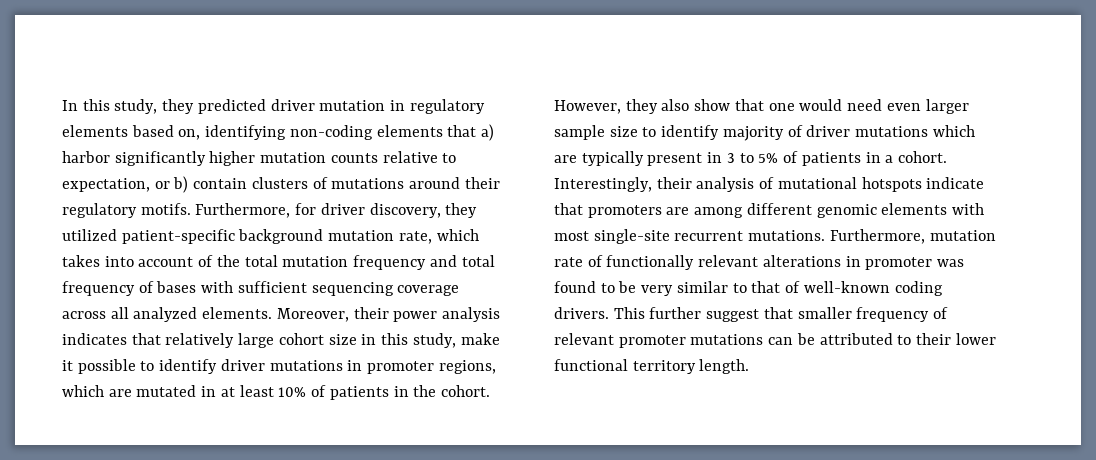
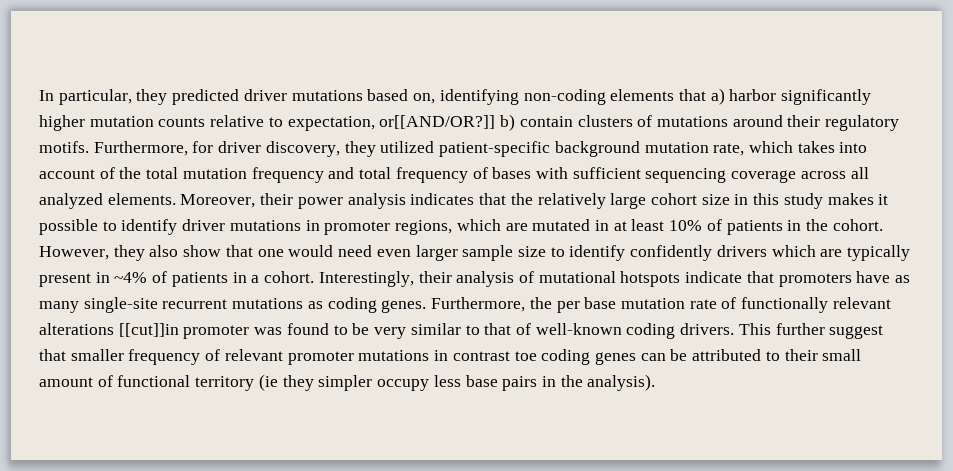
[82,99,158,114] this study, -> [58,89,132,105] particular,
[319,99,485,114] [62,125,128,137] mutation in regulatory elements -> [291,90,363,101] mutations
[154,181,170,189] or -> [379,115,496,129] or[[AND/OR?]]
(161, 339) none -> [510,193,533,205] the
[412,333,500,348] study, make -> [783,193,874,209] study makes
[722,125,929,141] majority of driver mutations -> [630,245,767,261] confidently drivers
[726,153,779,163] 3 to 5% -> [114,272,148,283] ~4%
[666,203,985,218] [554,229,925,244] are among different genomic elements with most single-site recurrent mutations. Furthermore, -> [856,271,911,283] [39,297,617,313] have as many single-site recurrent mutations as coding genes. Furthermore, the per base
[845,256,861,267] in -> [118,323,179,337] [[cut]]in
(764, 339) none -> [434,349,636,365] in contrast toe coding genes
[955,333,996,345] [554,359,750,374] lower functional territory length. -> [822,349,862,361] [39,374,656,391] small amount of functional territory (ie they simpler occupy less base pairs in the analysis).

